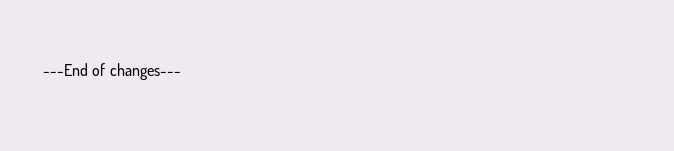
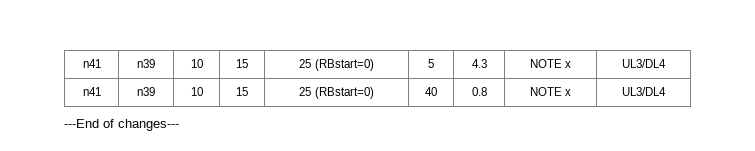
(43, 69) none -> [82,59,101,68] [137,59,155,68] [190,59,203,68] [236,59,248,68] [299,59,374,71] [428,59,434,68] [471,59,487,68] [529,59,572,68] [622,59,666,68] [82,87,101,96] [137,87,155,96] [190,87,203,96] [236,87,248,96] [299,87,374,99] [425,87,437,96] [471,87,487,96] [529,87,572,96] [622,87,666,96] n41 | n39 | 10 | 15 | 25 (RBstart=0) | 5 | 4.3 | NOTE x | UL3/DL4 // n41 | n39 | 10 | 15 | 25 (RBstart=0) | 40 | 0.8 | NOTE x | UL3/DL4 //

